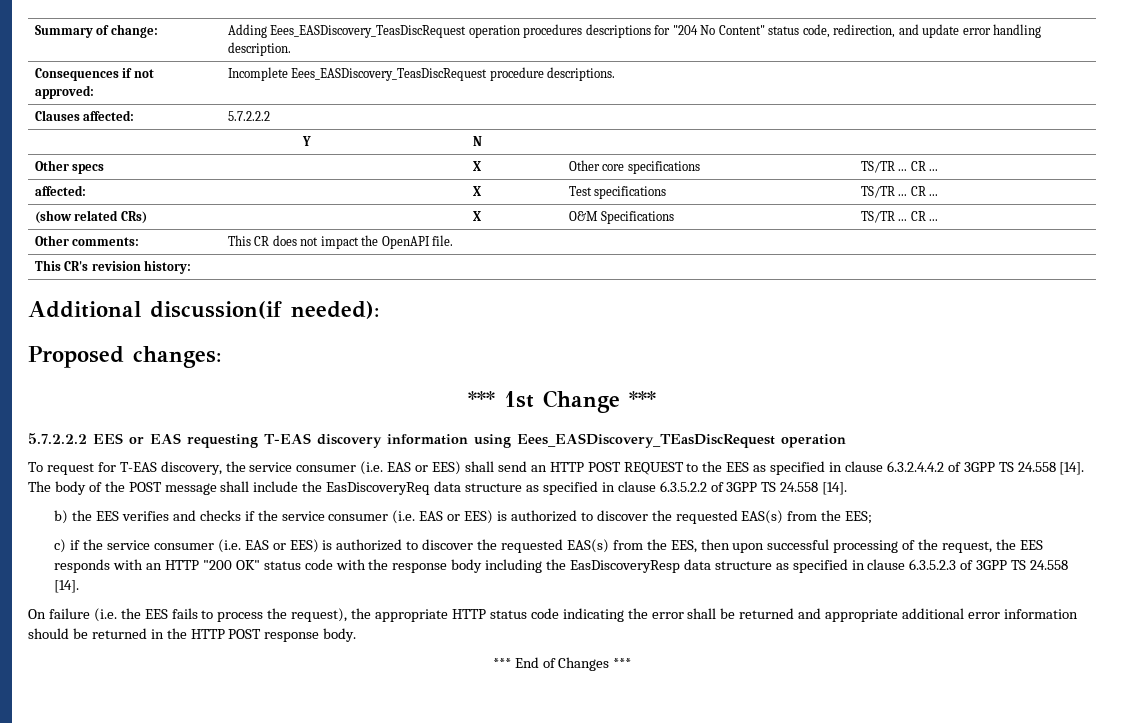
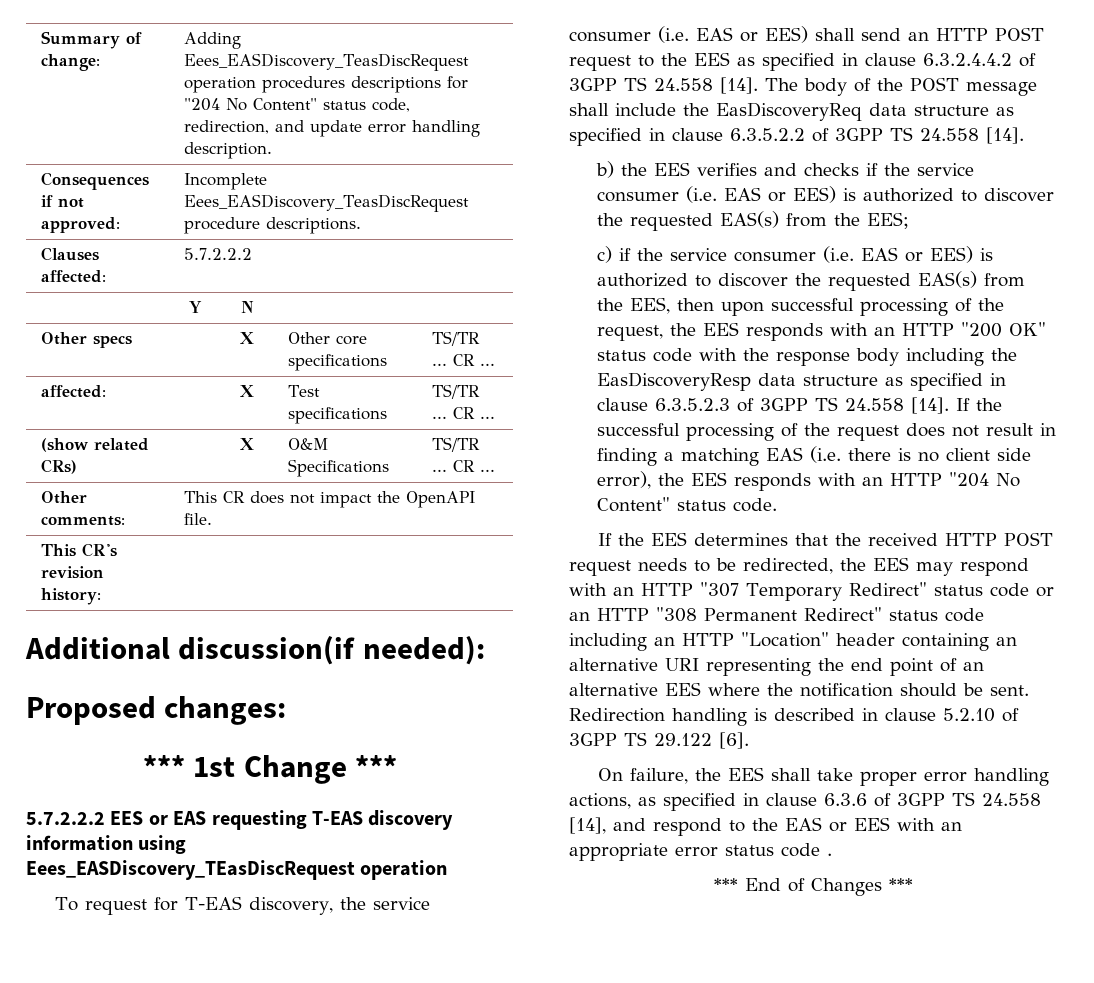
[623,462,684,475] REQUEST -> [569,55,631,71] request
[28,608,1078,622] [28,628,357,642] // On failure (i.e. the EES fails to process the request), the appropriate HTTP status code indicating the error shall be returned and appropriate additional error information should be returned in the HTTP POST response body. -> [956,398,1003,411] [597,423,1057,441] [597,446,1032,466] [597,471,1021,491] [597,497,778,512] [597,532,1053,546] [569,557,1029,576] [569,582,1054,601] [569,607,984,622] [569,632,1017,651] [569,658,984,676] [569,682,1029,697] [569,708,1019,726] [569,732,749,749] [597,767,1049,786] [569,792,1041,811] [569,817,962,836] [569,843,832,861] If the successful processing of the request does not result in finding a matching EAS (i.e. there is no client side error), the EES responds with an HTTP "204 No Content" status code. // If the EES determines that the received HTTP POST request needs to be redirected, the EES may respond with an HTTP "307 Temporary Redirect" status code or an HTTP "308 Permanent Redirect" status code including an HTTP "Location" header containing an alternative URI representing the end point of an alternative EES where the notification should be sent. Redirection handling is described in clause 5.2.10 of 3GPP TS 29.122 [6]. // On failure, the EES shall take proper error handling actions, as specified in clause 6.3.6 of 3GPP TS 24.558 [14], and respond to the EAS or EES with an appropriate error status code .

